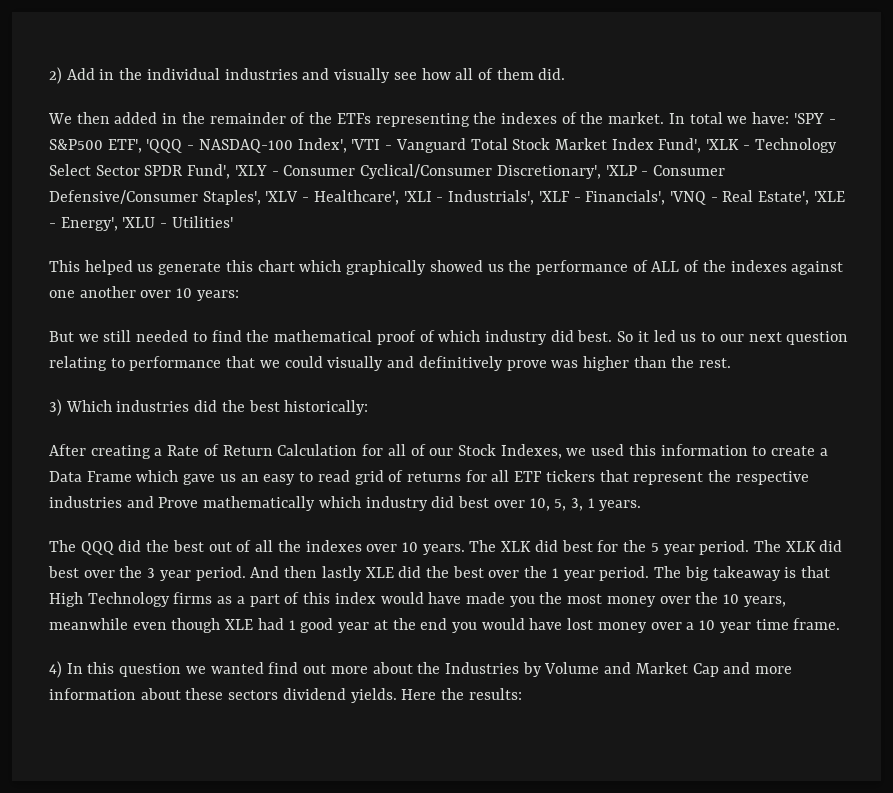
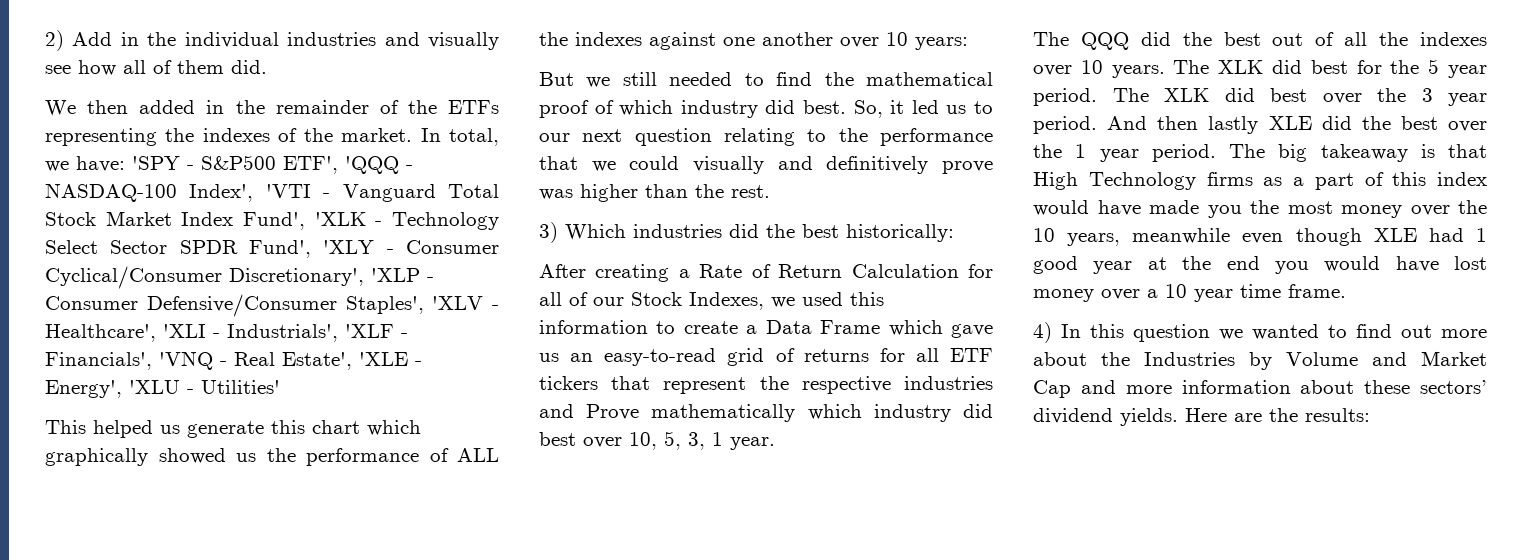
[689,112,723,124] total -> [449,128,500,146] total,
[684,260,700,272] of -> (499, 455) none
[617,331,634,342] So -> [853,100,883,118] So,
(125, 363) none -> [838,128,868,142] the
[263,470,350,485] easy to read -> [604,348,717,366] easy-to-read
[599,500,642,511] years. -> [730,437,775,450] year.
(264, 668) none -> [1328,325,1347,338] to
[228,690,279,700] sectors -> [1420,380,1487,394] sectors’
(437, 694) none -> [1234,413,1262,422] are

